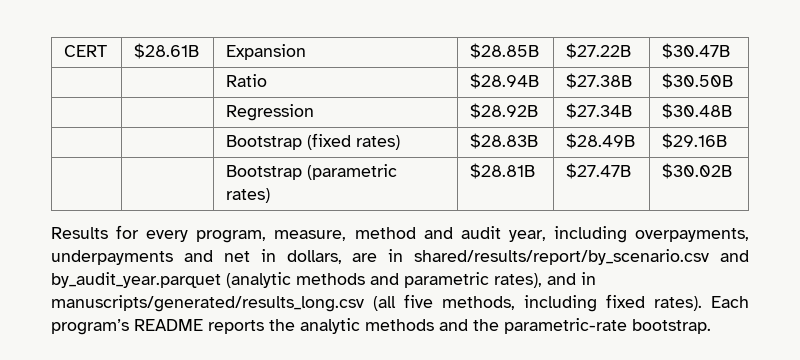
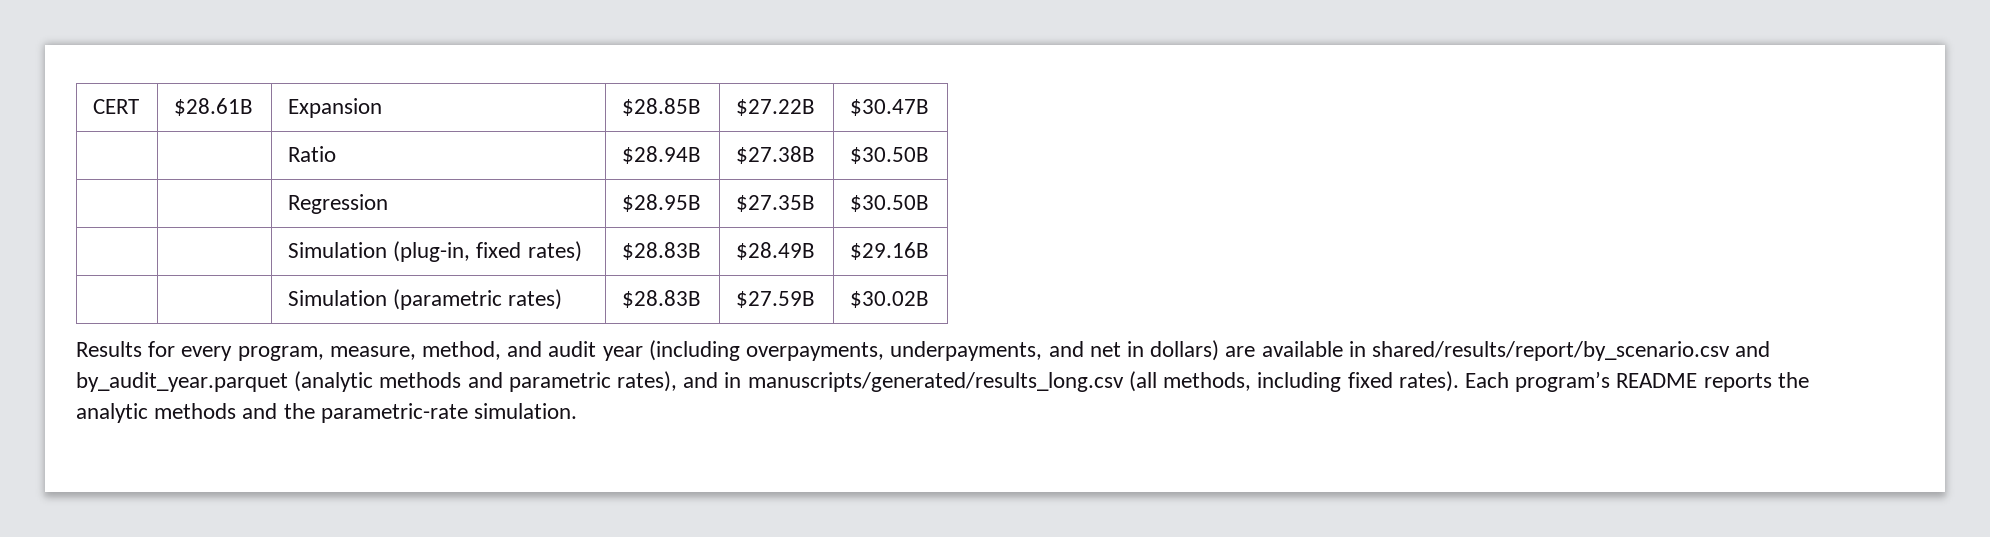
[470,103,539,119] [566,103,633,119] [662,103,733,119] [226,133,352,150] $28.92B | $27.34B | $30.48B // | | Bootstrap (fixed -> [622,194,702,212] [736,195,816,212] [850,195,930,212] [288,241,522,262] $28.95B | $27.35B | $30.50B // | | Simulation (plug-in, fixed
[226,165,303,180] Bootstrap -> [288,290,388,306] Simulation
[470,163,536,179] [566,163,632,179] $28.81B | $27.47B -> [622,290,702,308] [736,291,816,308] $28.83B | $27.59B
[354,227,416,239] method -> [422,341,502,360] method,
[508,226,750,243] [51,249,378,265] year, including overpayments, underpayments and net in dollars, are -> [602,340,1343,361] year (including overpayments, underpayments, and net in dollars) are available
[404,294,433,308] five -> (1157, 381) none
[632,319,711,334] bootstrap. -> [474,403,578,419] simulation.

